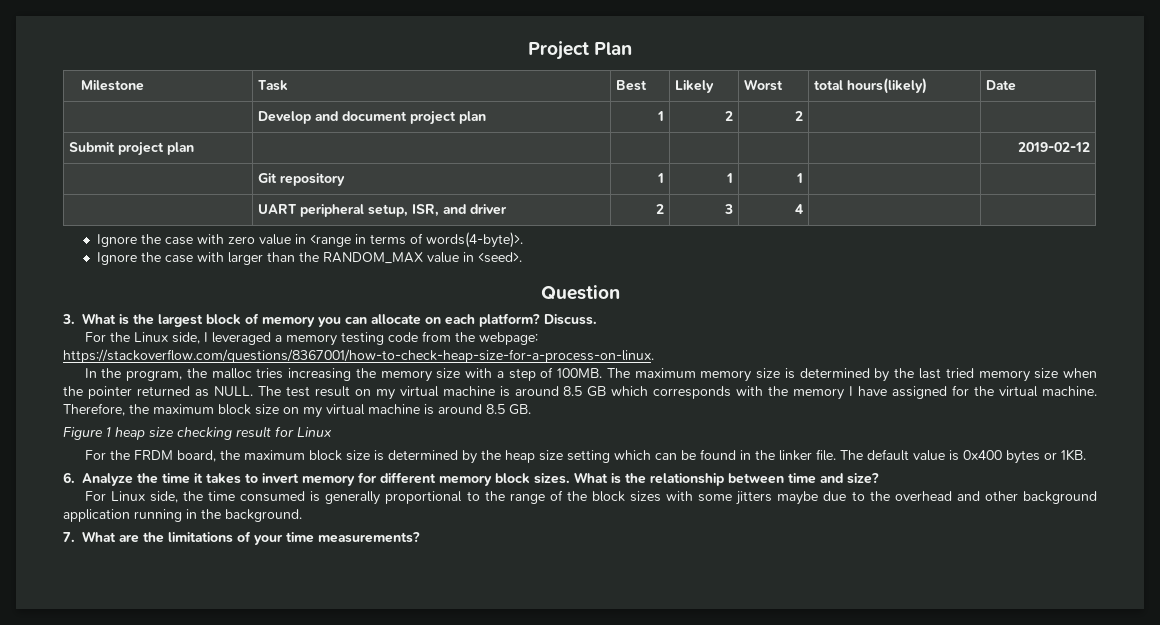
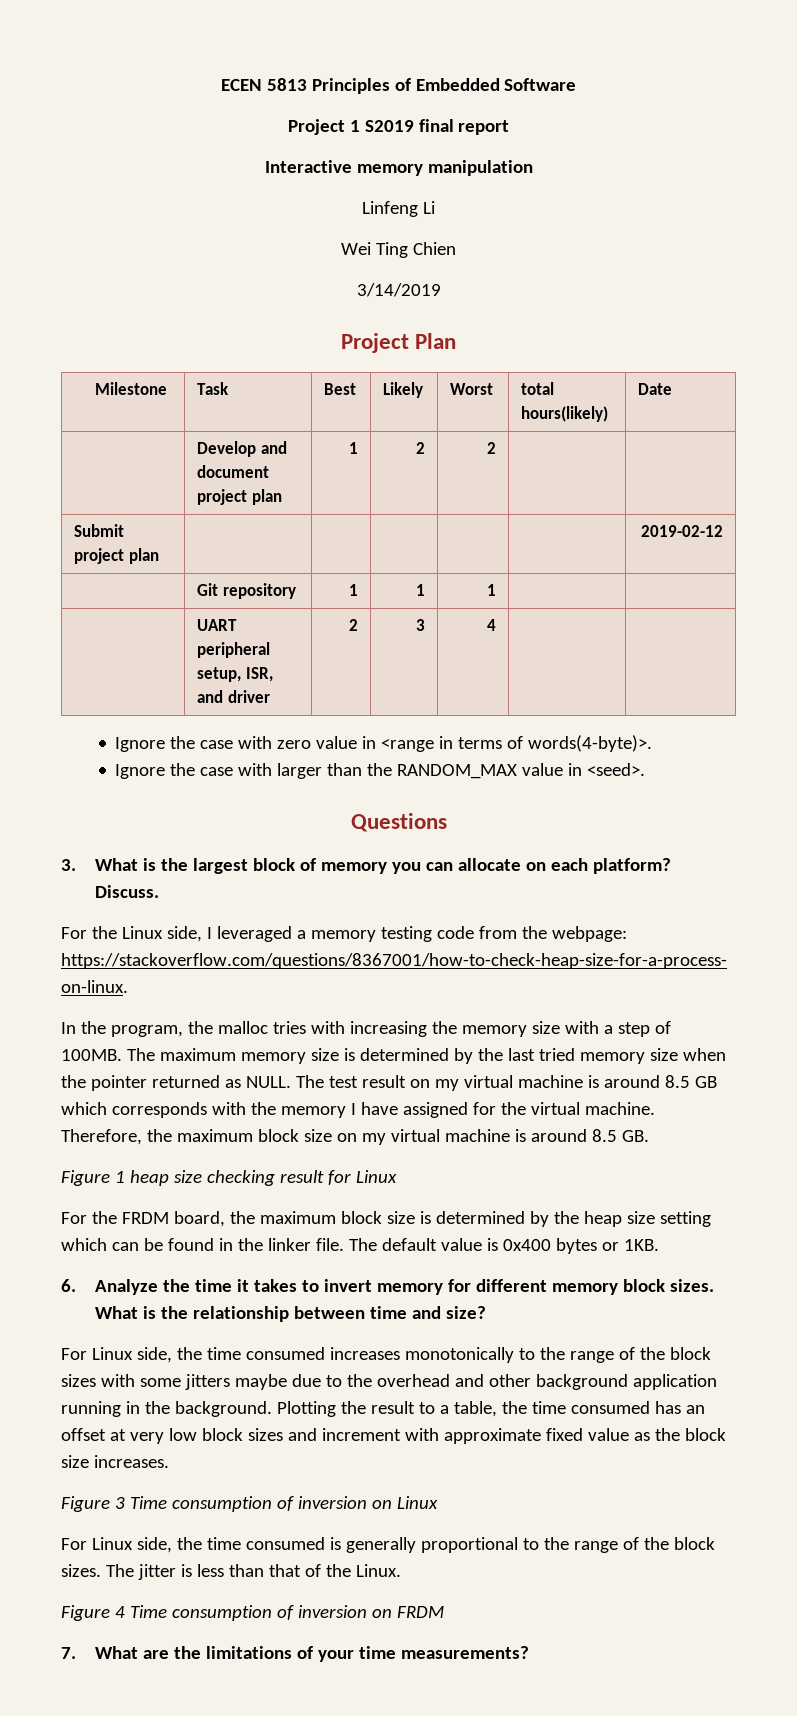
(527, 50) none -> [220,78,577,94] [287,119,510,135] [264,160,533,176] [362,201,435,217] [341,242,456,258] [356,283,441,297] ECEN 5813 Principles of Embedded Software // Project 1 S2019 final report // Interactive memory manipulation // Linfeng Li // Wei Ting Chien // 3/14/2019 //
[540,285,620,300] Question -> [350,813,447,832] Questions
(284, 373) none -> [310,1021,345,1034] with
[310,491,463,505] is generally proportional -> [329,1347,514,1363] increases monotonically
(302, 515) none -> [276,1401,705,1417] [61,1428,726,1444] [61,1455,169,1468] [61,1496,438,1512] [61,1537,715,1553] [61,1564,401,1580] [61,1605,444,1621] Plotting the result to a table, the time consumed has an offset at very low block sizes and increment with approximate fixed value as the block size increases. // Figure 3 Time consumption of inversion on Linux // For Linux side, the time consumed is generally proportional to the range of the block sizes. The jitter is less than that of the Linux. // Figure 4 Time consumption of inversion on FRDM

